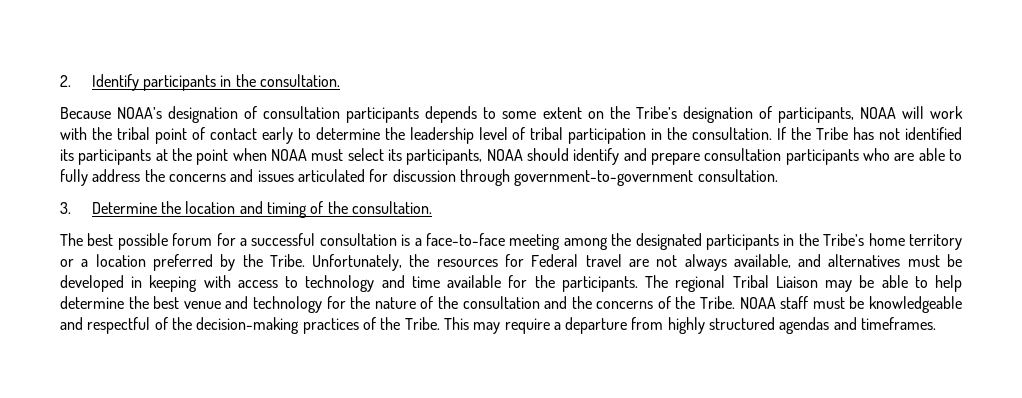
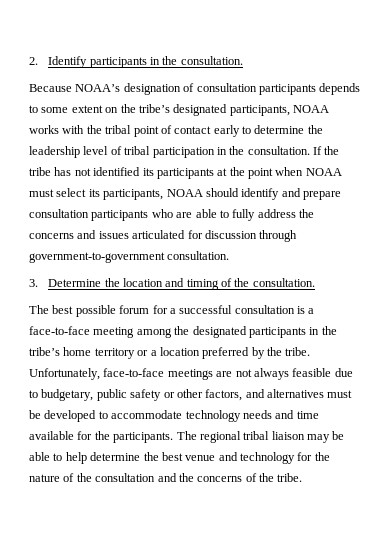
[635,106,963,123] Tribe’s designation of participants, NOAA will work -> [138,104,329,116] [29,125,59,134] tribe’s designated participants, NOAA works
[816,127,849,140] Tribe -> [29,167,51,176] tribe
[823,233,865,246] Tribe’s -> [29,347,60,356] tribe’s
[269,254,791,271] Tribe. Unfortunately, the resources for Federal travel are not always available, -> [285,347,311,356] [29,368,353,380] [29,389,243,401] tribe. Unfortunately, face-to-face meetings are not always feasible due to budgetary, public safety or other factors,
[131,275,375,292] in keeping with access to technology -> [98,410,272,422] to accommodate technology needs
[732,275,818,288] Tribal Liaison -> [243,431,305,440] tribal liaison
[700,296,963,313] [60,317,937,334] Tribe. NOAA staff must be knowledgeable and respectful of the decision-making practices of the Tribe. This may require a departure from highly structured agendas and timeframes. -> [277,473,303,482] tribe.

